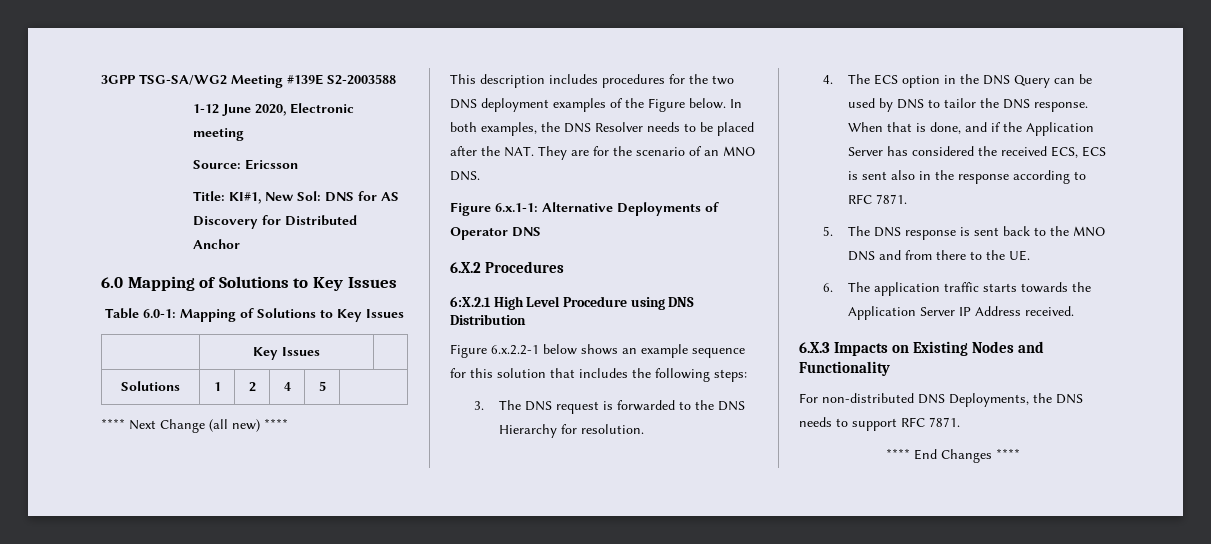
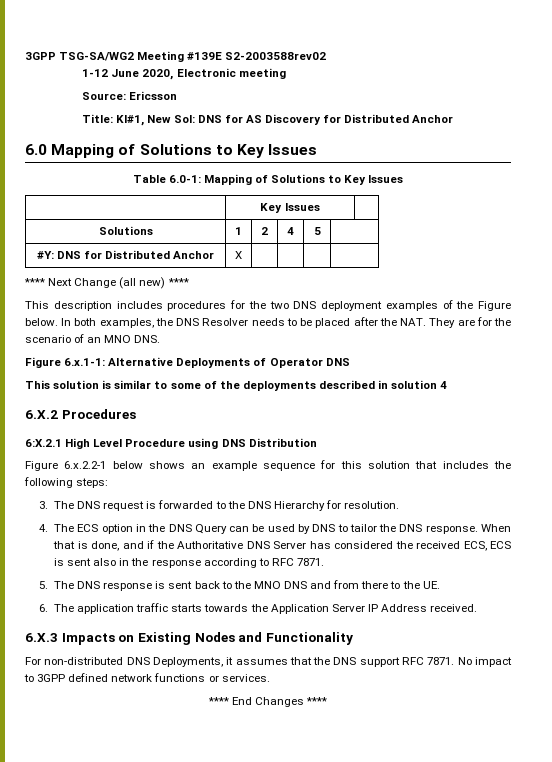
[327,74,396,85] S2-2003588 -> [225,52,327,60] S2-2003588rev02
(326, 386) none -> [36,250,215,259] [235,251,242,259] // #Y: DNS for Distributed Anchor | X | | | |
(541, 232) none -> [25,380,448,391] // This solution is similar to some of the deployments described in solution 4
[1025,122,1094,136] Application -> [177,541,270,549] Authoritative DNS
[1033,393,1083,404] [799,417,960,431] the DNS needs to support RFC 7871. -> [226,657,513,667] [24,673,270,682] it assumes that the DNS support RFC 7871. No impact to 3GPP defined network functions or services.

